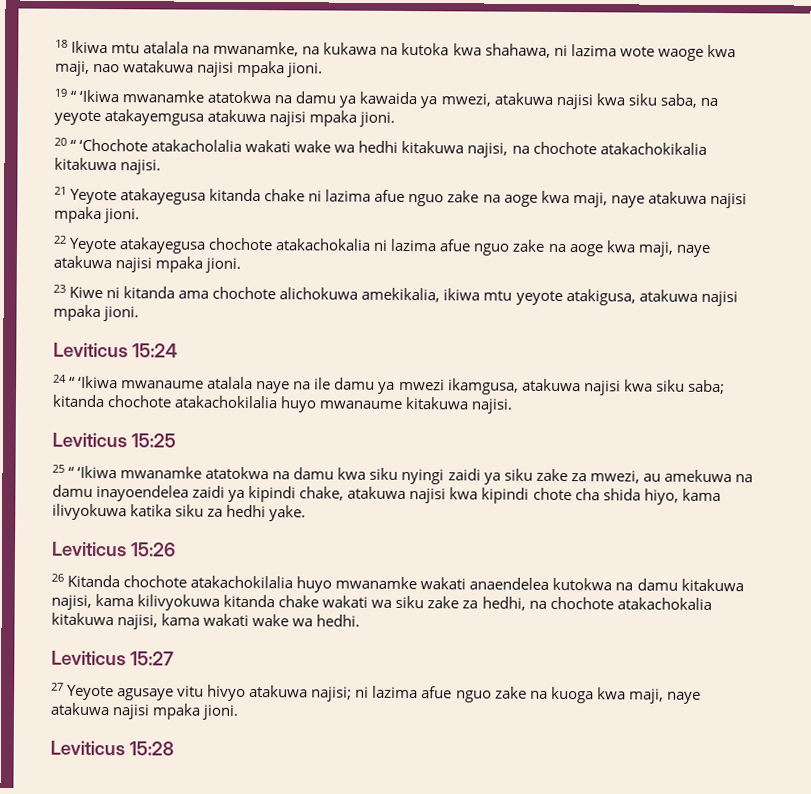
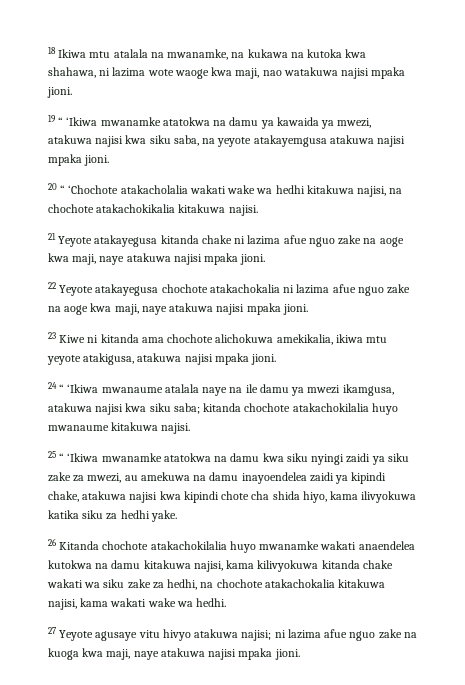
[53,342,178,358] // Leviticus 15:24 -> (277, 359) none
[52,432,176,448] // Leviticus 15:25 -> (191, 428) none
[51,541,176,557] // Leviticus 15:26 -> (177, 516) none
[51,650,174,666] // Leviticus 15:27 -> (227, 602) none
[50,740,174,756] // Leviticus 15:28 -> (300, 654) none

